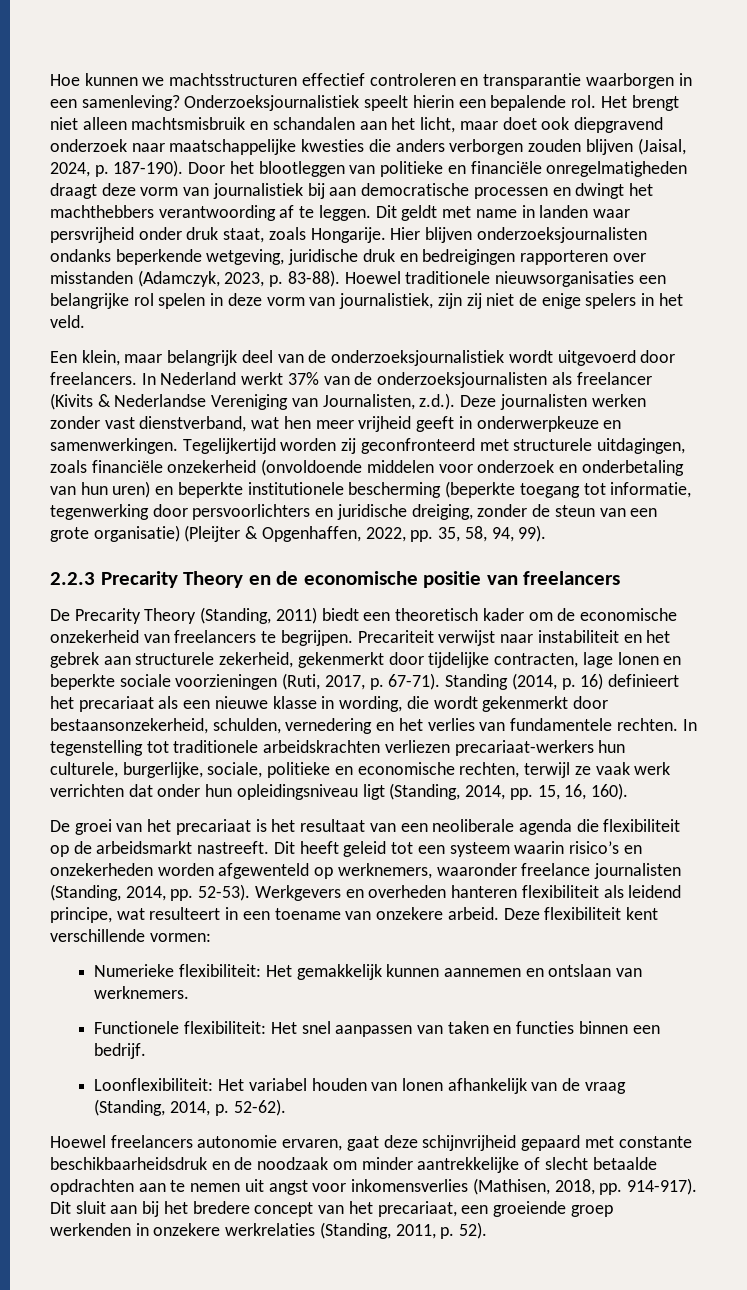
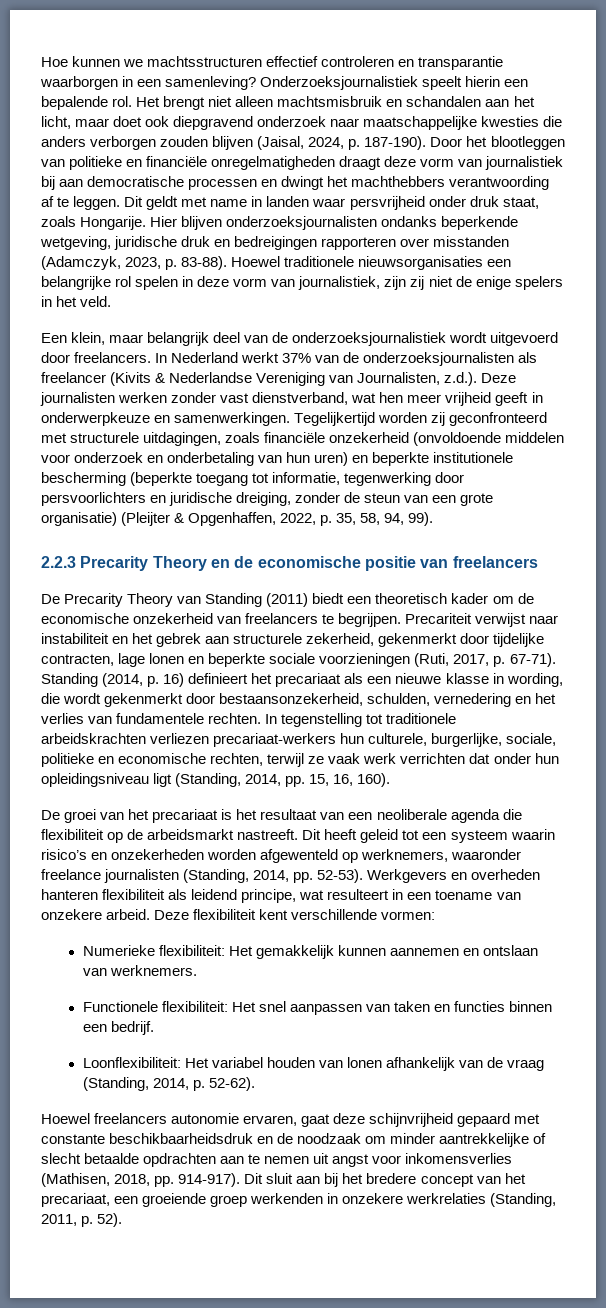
[410,530,434,542] pp. -> [320,515,333,526] p.
[200,607,317,624] (Standing, 2011) -> [177,593,309,607] van Standing (2011)

